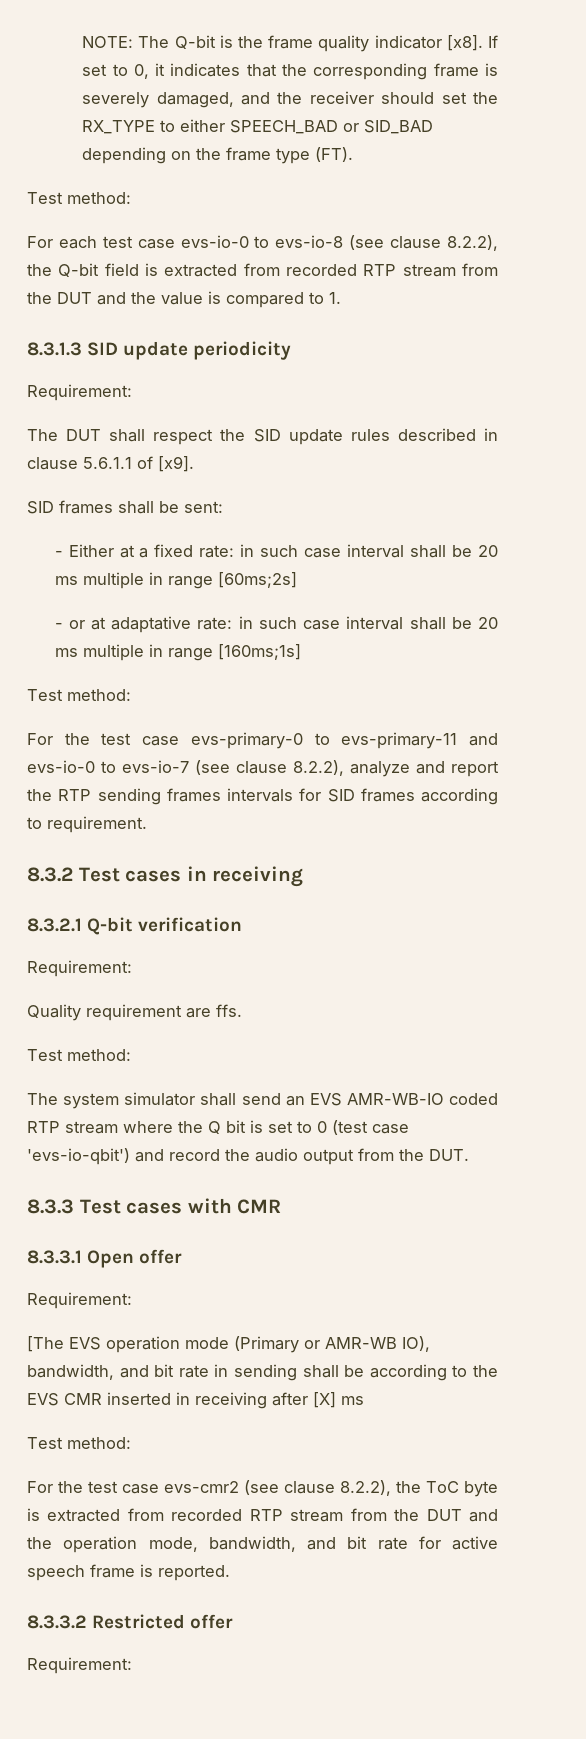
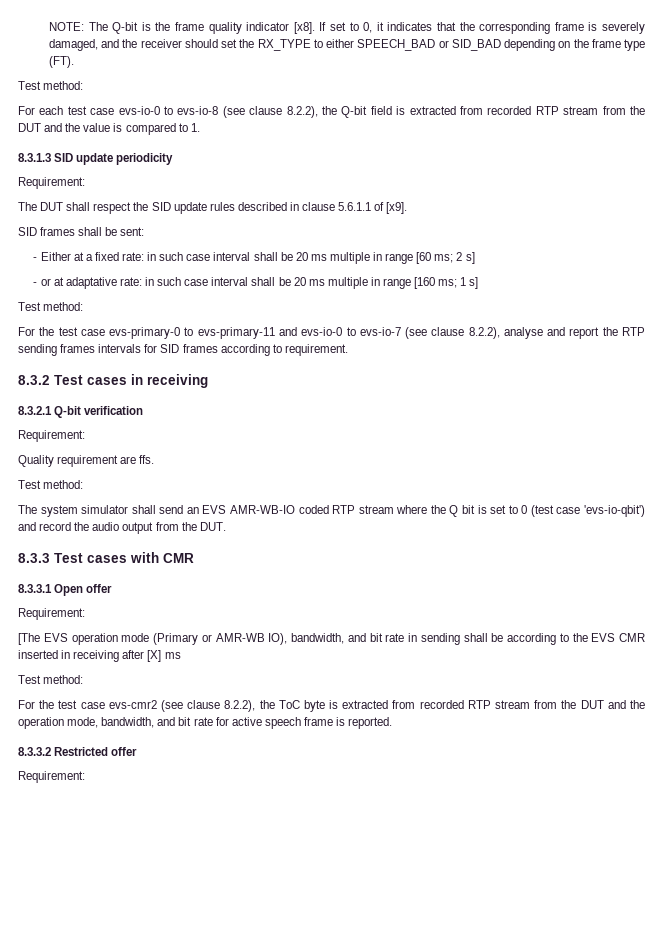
[217,572,297,588] [60ms;2s] -> [416,252,475,264] [60 ms; 2 s]
[217,644,301,660] [160ms;1s] -> [414,277,479,289] [160 ms; 1 s]
[350,761,410,777] analyze -> [503,327,543,339] analyse

